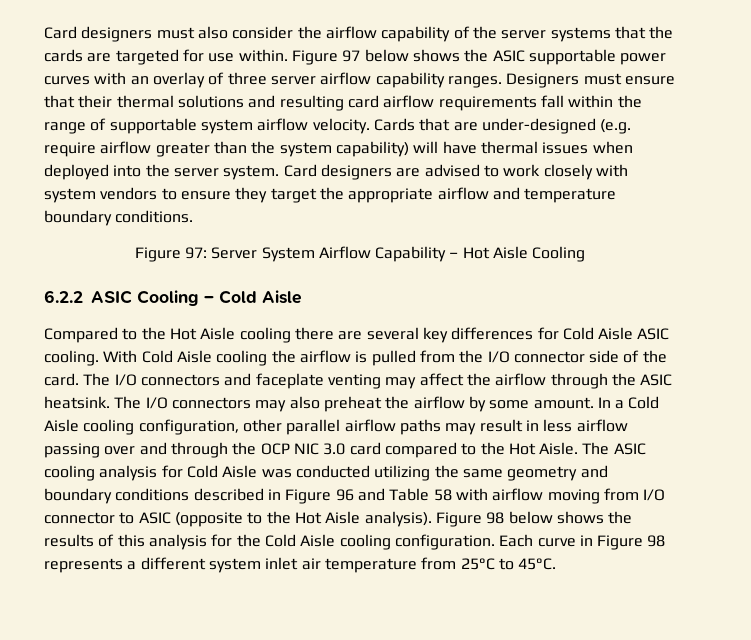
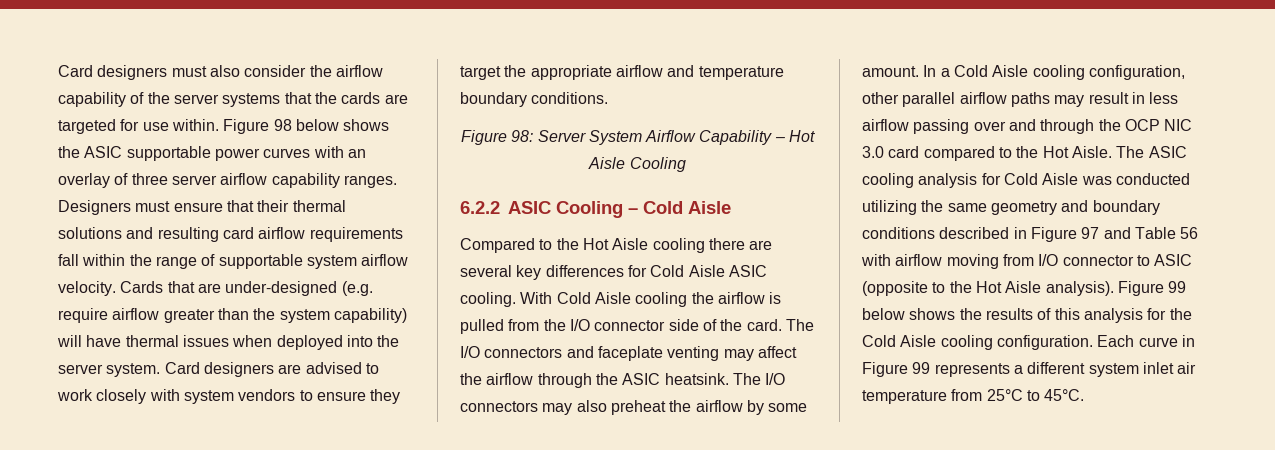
[342,50,361,62] 97 -> [273,119,292,131] 98
[184,247,207,259] 97: -> [511,130,534,142] 98:
[335,489,354,501] 96 -> [1081,227,1100,239] 97
[433,489,452,501] 58 -> [1180,227,1199,239] 56
[486,512,505,524] 98 -> [1168,281,1187,293] 99
[647,535,666,547] 98 -> [912,362,931,374] 99

